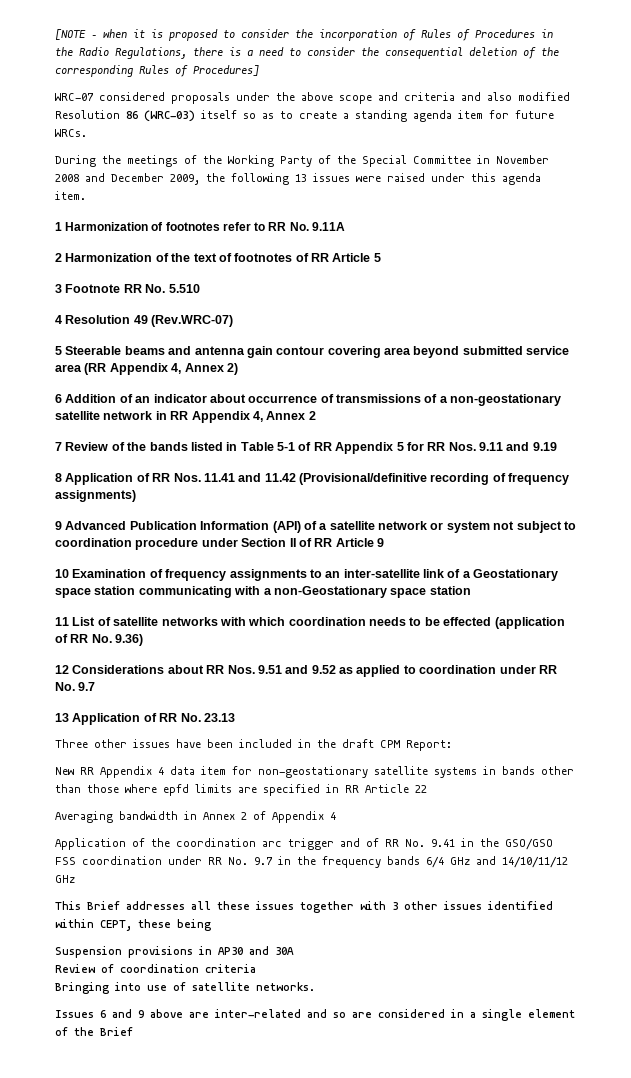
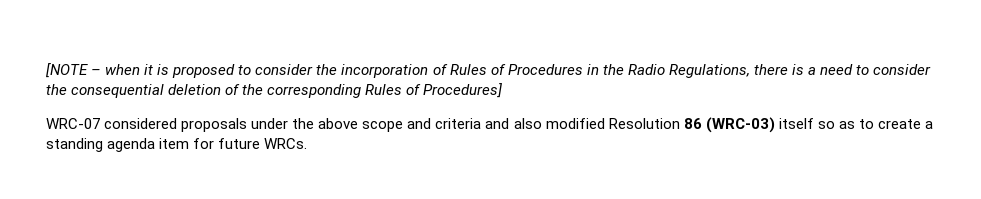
[55,155,549,167] [55,173,541,185] [55,191,86,200] [55,222,345,231] [55,253,381,262] [55,284,200,293] [55,315,234,327] [55,346,570,358] [55,363,238,375] [55,394,562,406] [55,411,316,423] [55,442,557,454] [55,473,570,485] [55,490,136,502] [55,521,576,533] [55,538,384,550] [55,569,559,581] [55,586,471,598] [55,617,565,629] [55,634,144,646] [55,665,557,677] [55,682,96,691] [55,713,235,725] [55,739,452,751] [55,766,574,778] [55,784,427,796] [55,811,336,823] [55,838,553,850] [55,856,568,868] [55,875,75,883] [55,901,553,913] [55,919,211,931] [55,946,294,958] [55,964,256,973] [55,982,315,994] [55,1009,575,1021] [55,1027,133,1036] // During the meetings of the Working Party of the Special Committee in November 2008 and December 2009, the following 13 issues were raised under this agenda item. // 1 Harmonization of footnotes refer to RR No. 9.11A // 2 Harmonization of the text of footnotes of RR Article 5 // 3 Footnote RR No. 5.510 // 4 Resolution 49 (Rev.WRC-07) // 5 Steerable beams and antenna gain contour covering area beyond submitted service area (RR Appendix 4, Annex 2) // 6 Addition of an indicator about occurrence of transmissions of a non-geostationary satellite network in RR Appendix 4, Annex 2 // 7 Review of the bands listed in Table 5-1 of RR Appendix 5 for RR Nos. 9.11 and 9.19 // 8 Application of RR Nos. 11.41 and 11.42 (Provisional/definitive recording of frequency assignments) // 9 Advanced Publication Information (API) of a satellite network or system not subject to coordination procedure under Section II of RR Article 9 // 10 Examination of frequency assignments to an inter-satellite link of a Geostationary space station communicating with a non-Geostationary space station // 11 List of satellite networks with which coordination needs to be effected (application of RR No. 9.36) // 12 Considerations about RR Nos. 9.51 and 9.52 as applied to coordination under RR No. 9.7 // 13 Application of RR No. 23.13 // Three other issues have been included in the draft CPM Report: // New RR Appendix 4 data item for non-geostationary satellite systems in bands other than those where epfd limits are specified in RR Article 22 // Averaging bandwidth in Annex 2 of Appendix 4 // Application of the coordination arc trigger and of RR No. 9.41 in the GSO/GSO FSS coordination under RR No. 9.7 in the frequency bands 6/4 GHz and 14/10/11/12 GHz // This Brief addresses all these issues together with 3 other issues identified within CEPT, these being // Suspension provisions in AP30 and 30A // Review of coordination criteria // Bringing into use of satellite networks. // Issues 6 and 9 above are inter-related and so are considered in a single element of the Brief -> (308, 143) none

